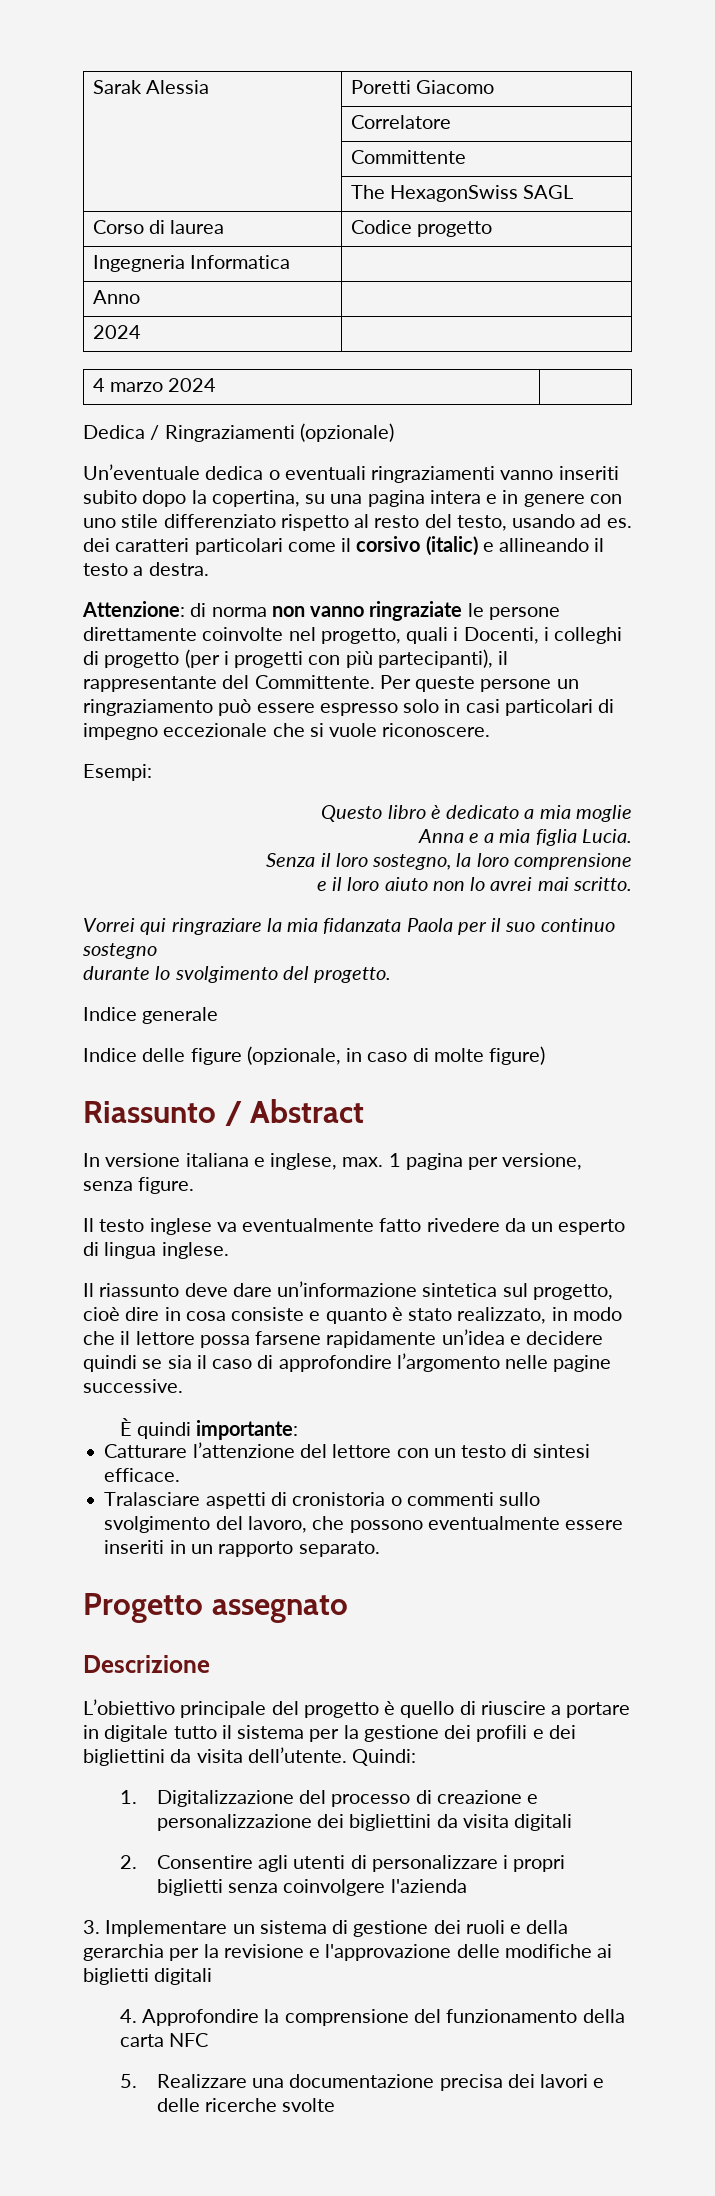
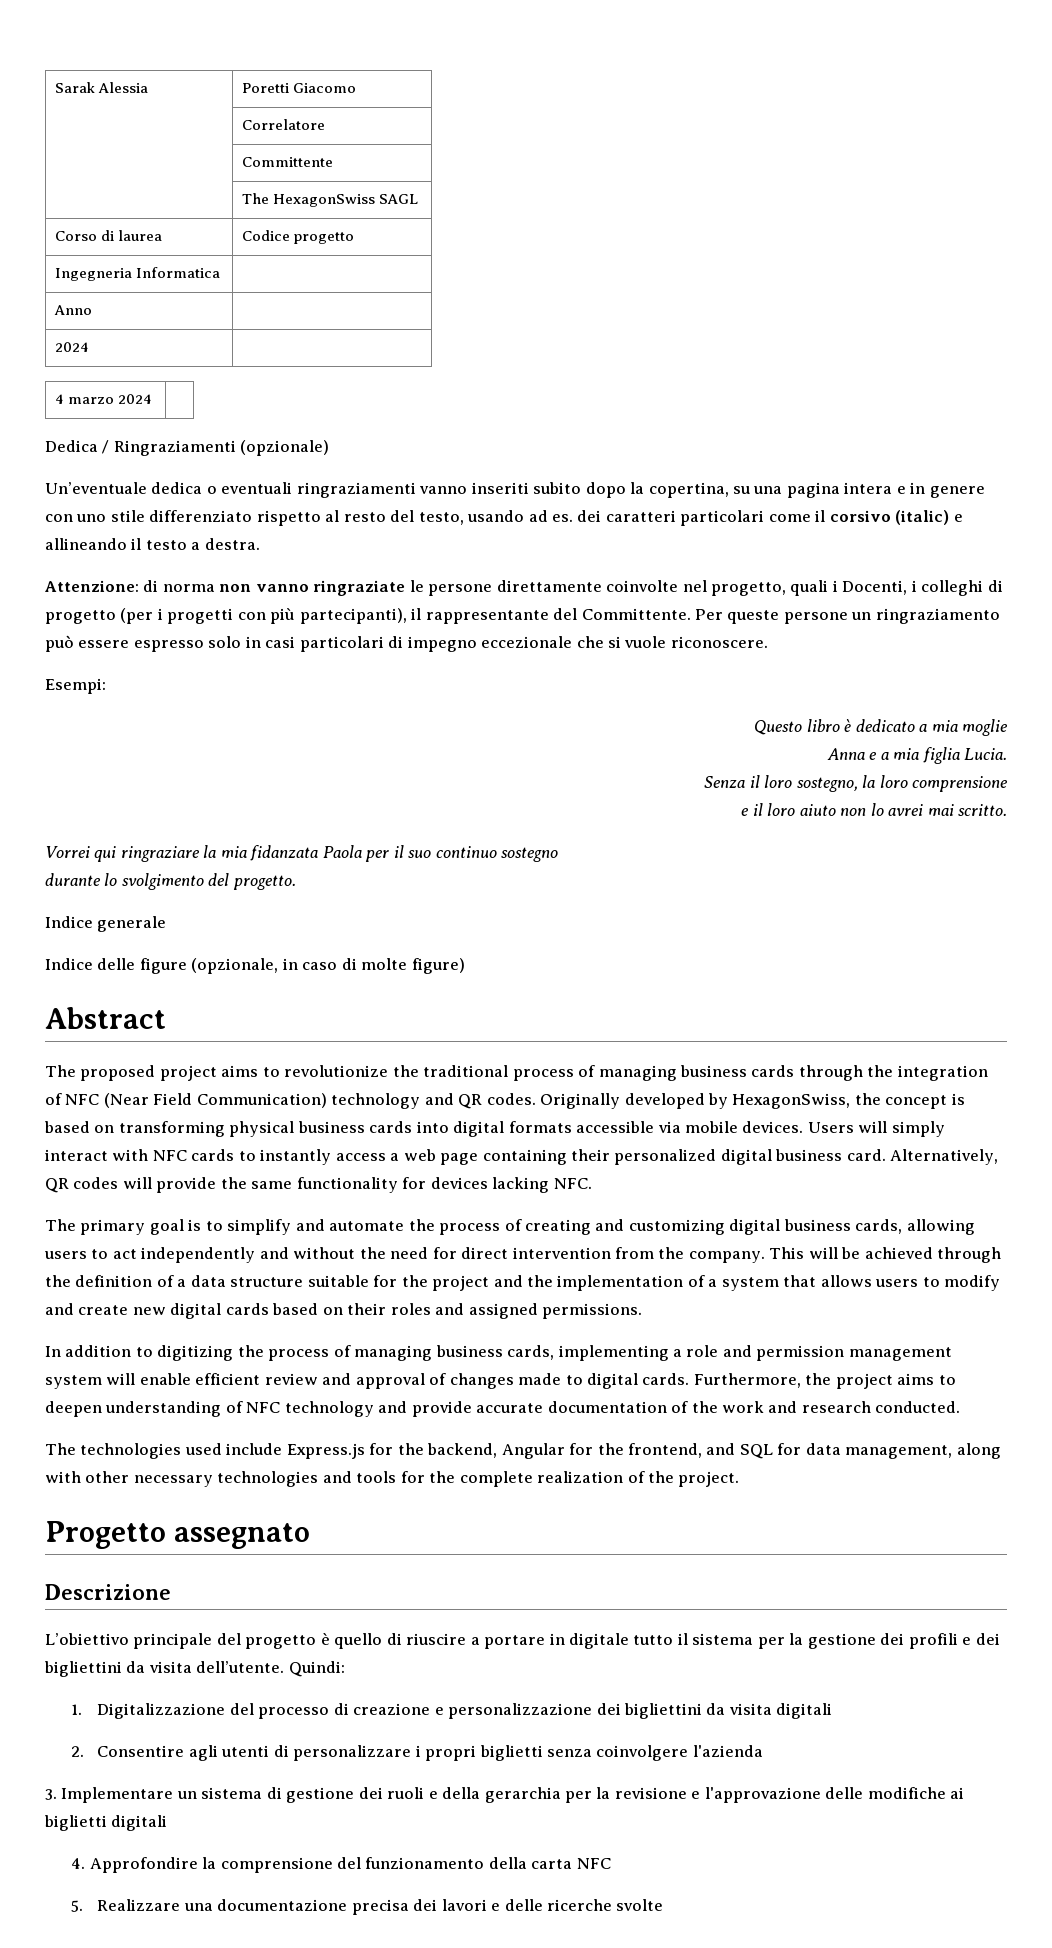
[83,1101,242,1126] Riassunto / -> (465, 966) none
[83,1153,583,1170] [83,1177,195,1194] [83,1218,626,1235] [83,1242,229,1259] [83,1281,613,1300] [83,1307,622,1324] [83,1329,604,1348] [83,1353,612,1372] [83,1379,183,1393] [119,1418,299,1440] [104,1442,590,1458] [104,1468,181,1482] [104,1492,541,1509] [104,1516,624,1533] [104,1540,380,1557] In versione italiana e inglese, max. 1 pagina per versione, senza figure. // Il testo inglese va eventualmente fatto rivedere da un esperto di lingua inglese. // Il riassunto deve dare un’informazione sintetica sul progetto, cioè dire in cosa consiste e quanto è stato realizzato, in modo che il lettore possa farsene rapidamente un’idea e decidere quindi se sia il caso di approfondire l’argomento nelle pagine successive. // È quindi importante: // Catturare l’attenzione del lettore con un testo di sintesi efficace. // Tralasciare aspetti di cronistoria o commenti sullo svolgimento del lavoro, che possono eventualmente essere inseriti in un rapporto separato. -> [45,1065,988,1081] [45,1093,965,1109] [44,1121,945,1137] [45,1149,999,1165] [45,1177,592,1193] [45,1219,975,1235] [44,1247,1002,1263] [45,1275,1001,1291] [45,1303,643,1319] [45,1345,952,1361] [45,1373,956,1389] [45,1401,961,1417] [45,1443,1001,1459] [45,1471,740,1487] The proposed project aims to revolutionize the traditional process of managing business cards through the integration of NFC (Near Field Communication) technology and QR codes. Originally developed by HexagonSwiss, the concept is based on transforming physical business cards into digital formats accessible via mobile devices. Users will simply interact with NFC cards to instantly access a web page containing their personalized digital business card. Alternatively, QR codes will provide the same functionality for devices lacking NFC. // The primary goal is to simplify and automate the process of creating and customizing digital business cards, allowing users to act independently and without the need for direct intervention from the company. This will be achieved through the definition of a data structure suitable for the project and the implementation of a system that allows users to modify and create new digital cards based on their roles and assigned permissions. // In addition to digitizing the process of managing business cards, implementing a role and permission management system will enable efficient review and approval of changes made to digital cards. Furthermore, the project aims to deepen understanding of NFC technology and provide accurate documentation of the work and research conducted. // The technologies used include Express.js for the backend, Angular for the frontend, and SQL for data management, along with other necessary technologies and tools for the complete realization of the project.

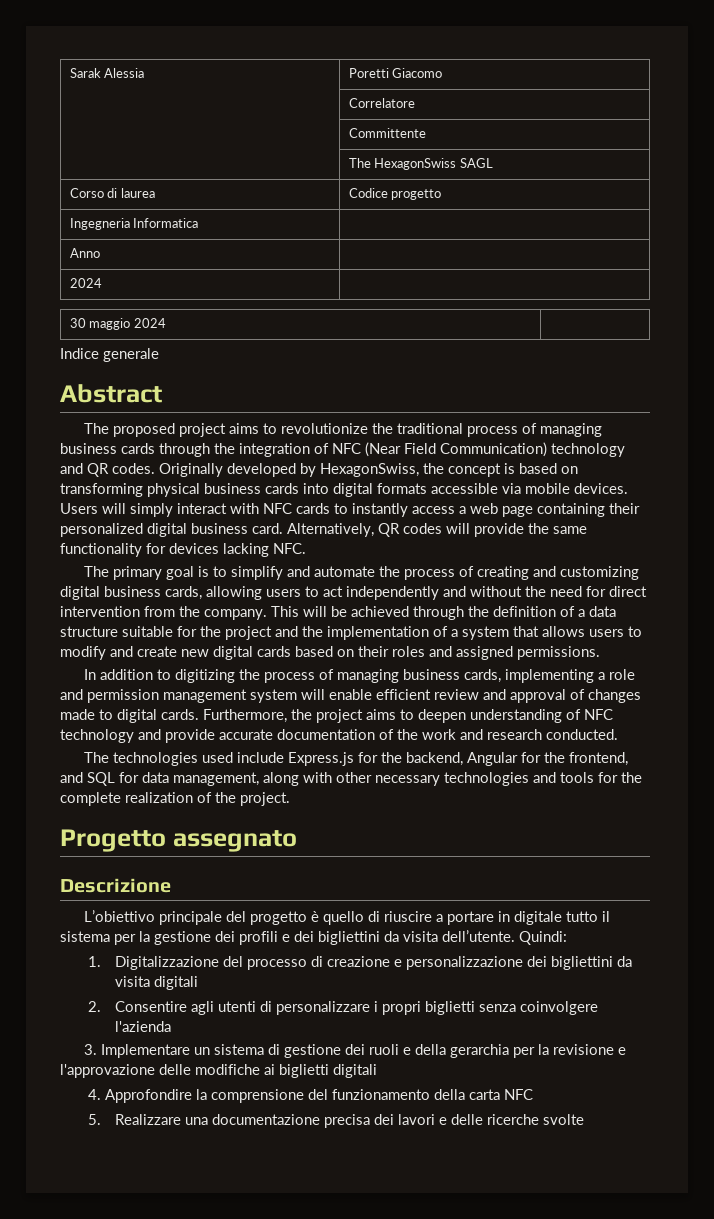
[54,394,153,404] [45,440,330,456] [45,482,985,498] [45,510,963,526] [45,538,260,550] [45,580,1003,596] [45,608,1000,624] [45,635,768,652] [45,678,106,694] [754,719,1009,736] [826,747,1008,764] [704,775,1009,792] [741,803,1008,816] [45,845,558,862] [45,873,296,890] [45,916,167,932] [45,958,465,974] 4 marzo 2024 | // Dedica / Ringraziamenti (opzionale) // Un’eventuale dedica o eventuali ringraziamenti vanno inseriti subito dopo la copertina, su una pagina intera e in genere con uno stile differenziato rispetto al resto del testo, usando ad es. dei caratteri particolari come il corsivo (italic) e allineando il testo a destra. // Attenzione: di norma non vanno ringraziate le persone direttamente coinvolte nel progetto, quali i Docenti, i colleghi di progetto (per i progetti con più partecipanti), il rappresentante del Committente. Per queste persone un ringraziamento può essere espresso solo in casi particolari di impegno eccezionale che si vuole riconoscere. // Esempi: // Questo libro è dedicato a mia moglie // Anna e a mia figlia Lucia. // Senza il loro sostegno, la loro comprensione // e il loro aiuto non lo avrei mai scritto. // Vorrei qui ringraziare la mia fidanzata Paola per il suo continuo sostegno // durante lo svolgimento del progetto. // Indice generale // Indice delle figure (opzionale, in caso di molte figure) -> [69,318,166,330] [60,348,159,362] 30 maggio 2024 | // Indice generale

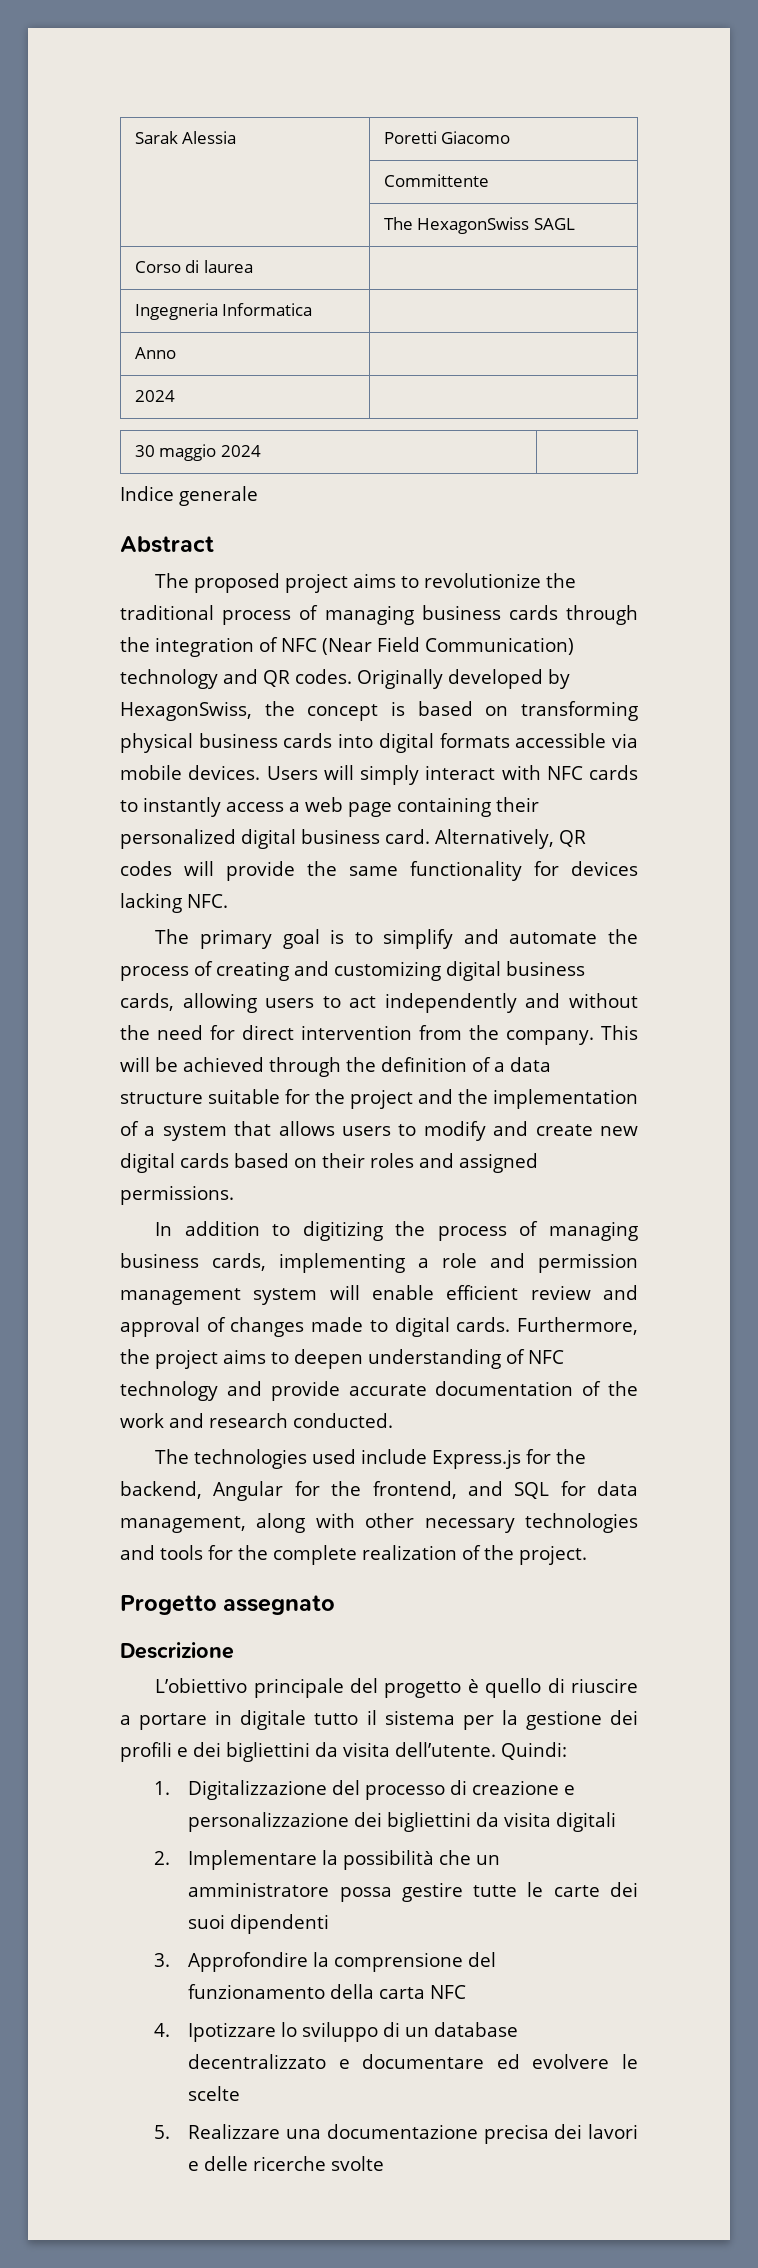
[348,98,415,108] // | Correlatore -> (511, 137) none
[348,188,442,200] Codice progetto -> (253, 266) none
[115,1001,599,1015] [115,1021,172,1032] [83,1044,626,1058] [60,1064,377,1078] [87,1089,101,1100] Consentire agli utenti di personalizzare i propri biglietti senza coinvolgere l'azienda // 3. Implementare un sistema di gestione dei ruoli e della gerarchia per la revisione e l'approvazione delle modifiche ai biglietti digitali // 4. -> [188,1850,501,1870] [188,1882,638,1902] [188,1914,330,1934] [154,1953,171,1967] Implementare la possibilità che un amministratore possa gestire tutte le carte dei suoi dipendenti // 3.
(533, 1094) none -> [154,2022,519,2042] [188,2054,638,2069] [188,2086,241,2101] // 4. Ipotizzare lo sviluppo di un database decentralizzato e documentare ed evolvere le scelte

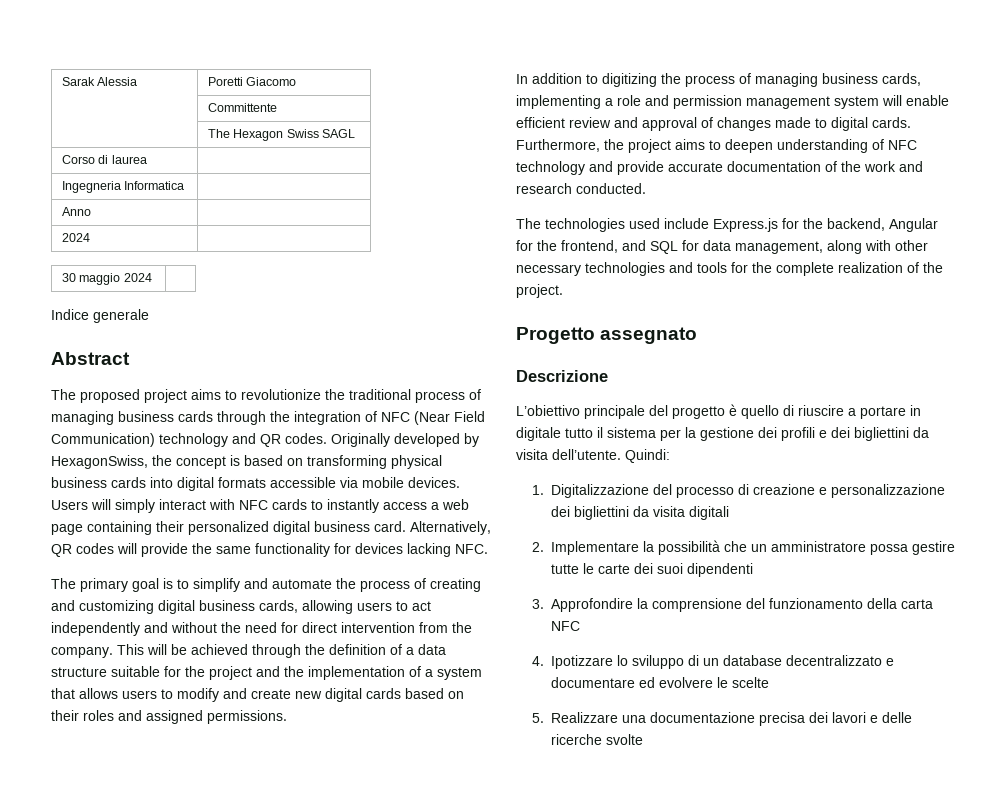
[417,217,530,234] HexagonSwiss -> [233,129,319,141] Hexagon Swiss

